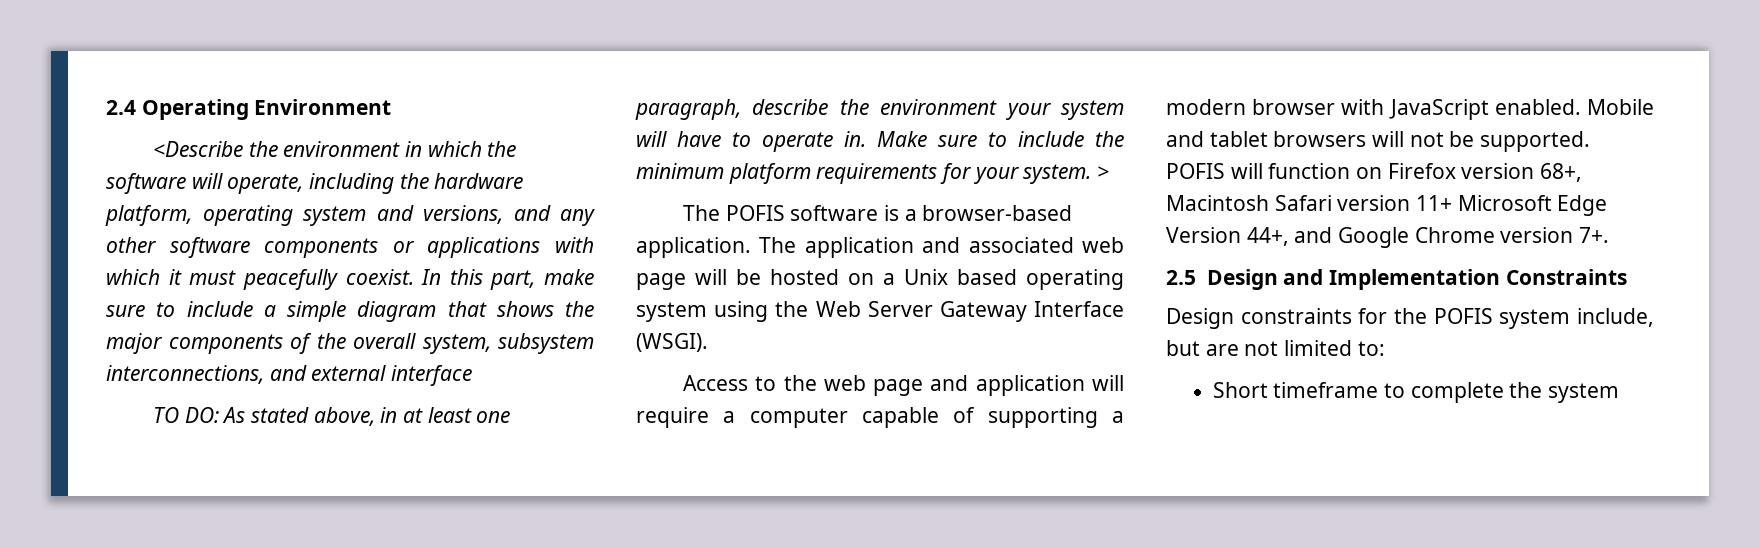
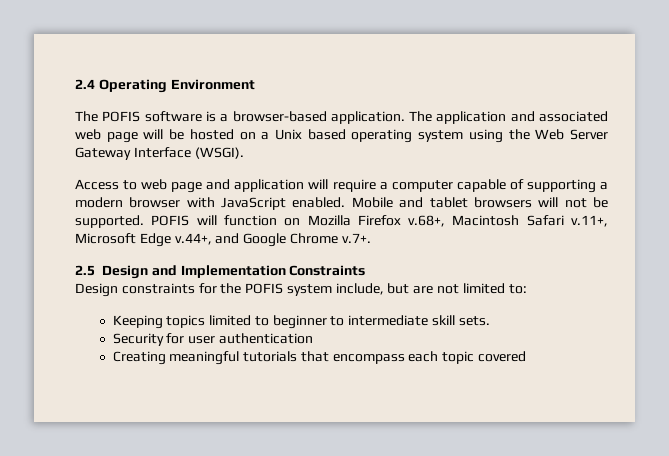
[152,141,517,157] [106,173,524,194] [105,205,595,226] [106,237,594,258] [106,269,594,290] [106,301,594,322] [106,333,594,354] [106,365,473,386] [152,407,511,426] [635,99,1124,120] [636,131,1124,152] [636,163,1110,184] // <Describe the environment in which the software will operate, including the hardware platform, operating system and versions, and any other software components or applications with which it must peacefully coexist. In this part, make sure to include a simple diagram that shows the major components of the overall system, subsystem interconnections, and external interface // TO DO: As stated above, in at least one paragraph, describe the environment your system will have to operate in. Make sure to include the minimum platform requirements for your system. > -> (255, 84) none
[783,375,817,391] the -> (138, 185) none
[1387,163,1583,182] [1166,195,1608,216] [1166,227,1289,246] Firefox version 68+, Macintosh Safari version 11+ Microsoft Edge Version 44+, -> [307,215,608,227] [75,233,212,247] Mozilla Firefox v.68+, Macintosh Safari v.11+, Microsoft Edge v.44+,
[1500,227,1610,243] version 7+. -> [341,233,371,243] v.7+.
[1212,382,1619,403] Short timeframe to complete the system -> [112,315,490,329] [112,333,313,346] [112,351,526,365] Keeping topics limited to beginner to intermediate skill sets. // Security for user authentication // Creating meaningful tutorials that encompass each topic covered

